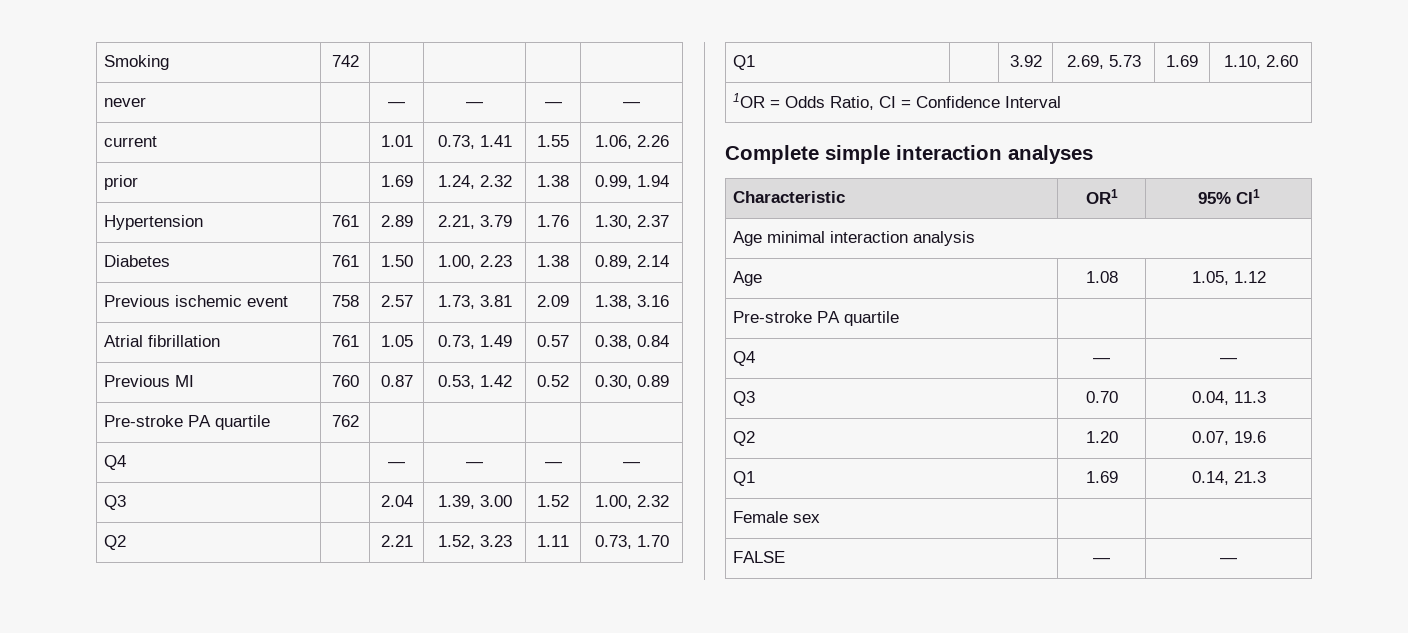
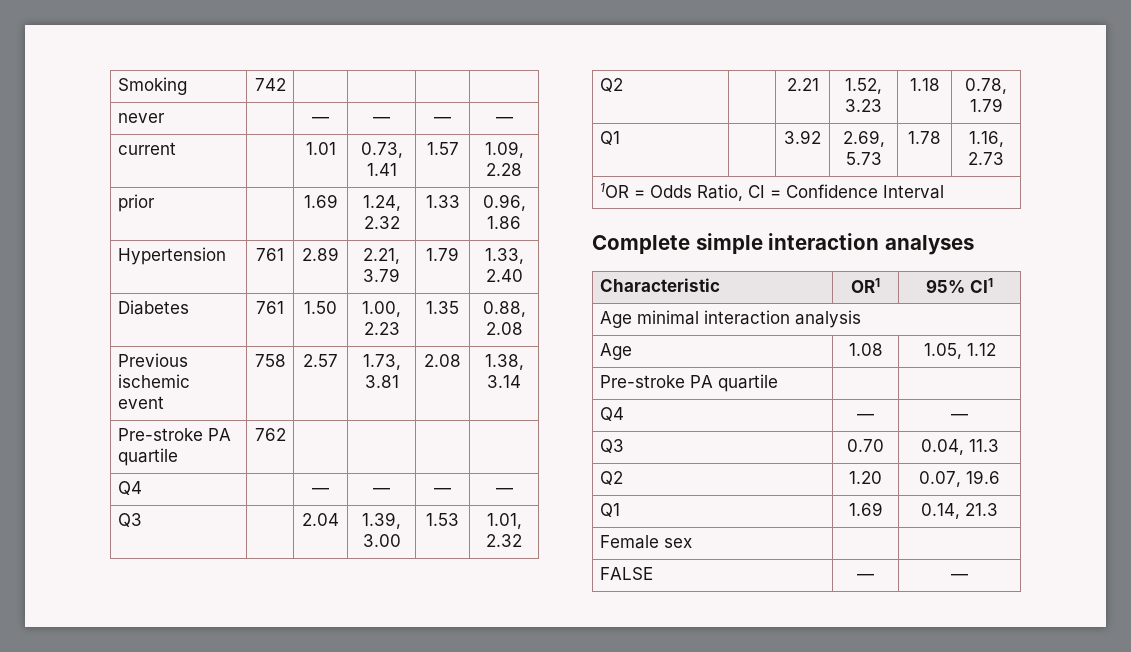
[537,135,569,147] [594,135,669,149] 1.55 | 1.06, 2.26 -> [426,142,459,155] [484,141,524,158] [486,163,522,176] 1.57 | 1.09, 2.28
[537,175,569,187] [594,175,669,189] 1.38 | 0.99, 1.94 -> [425,195,460,208] [482,194,526,211] [487,216,521,229] 1.33 | 0.96, 1.86
[537,215,569,227] [594,215,669,229] 1.76 | 1.30, 2.37 -> [426,247,459,261] [484,248,524,264] [485,269,523,282] 1.79 | 1.33, 2.40
[537,255,569,267] [594,255,669,269] 1.38 | 0.89, 2.14 -> [426,301,459,314] [482,301,526,317] [485,322,523,335] 1.35 | 0.88, 2.08
[537,295,569,307] 2.09 -> [424,354,461,367] 2.08
[636,295,669,307] [103,335,220,347] [331,335,359,347] [380,335,413,347] [437,335,512,349] [537,335,569,347] [594,335,669,349] [103,375,194,387] [331,375,359,387] [380,375,413,387] [437,375,512,389] [537,375,569,387] [594,375,669,389] 3.16 // Atrial fibrillation | 761 | 1.05 | 0.73, 1.49 | 0.57 | 0.38, 0.84 // Previous MI | 760 | 0.87 | 0.53, 1.42 | 0.52 | 0.30, 0.89 -> [487,375,521,388] 3.14
[537,495,569,507] [594,495,632,509] 1.52 | 1.00, -> [426,513,459,526] [486,513,522,529] 1.53 | 1.01,
[537,535,569,547] [594,535,669,549] 1.11 | 0.73, 1.70 -> [909,78,940,91] [965,78,1007,94] [969,98,1003,112] 1.18 | 0.78, 1.79
[1166,55,1198,67] [1223,55,1298,69] 1.69 | 1.10, 2.60 -> [908,131,941,144] [968,131,1004,147] [968,152,1004,165] 1.78 | 1.16, 2.73

